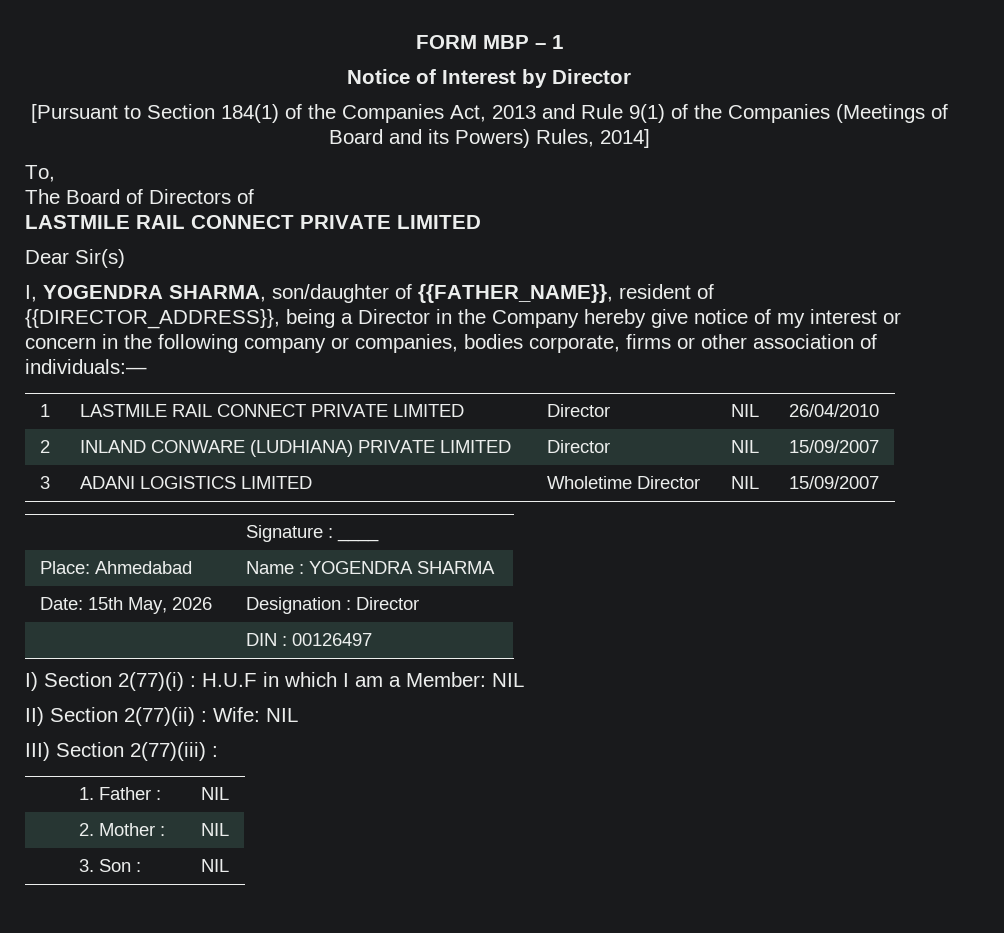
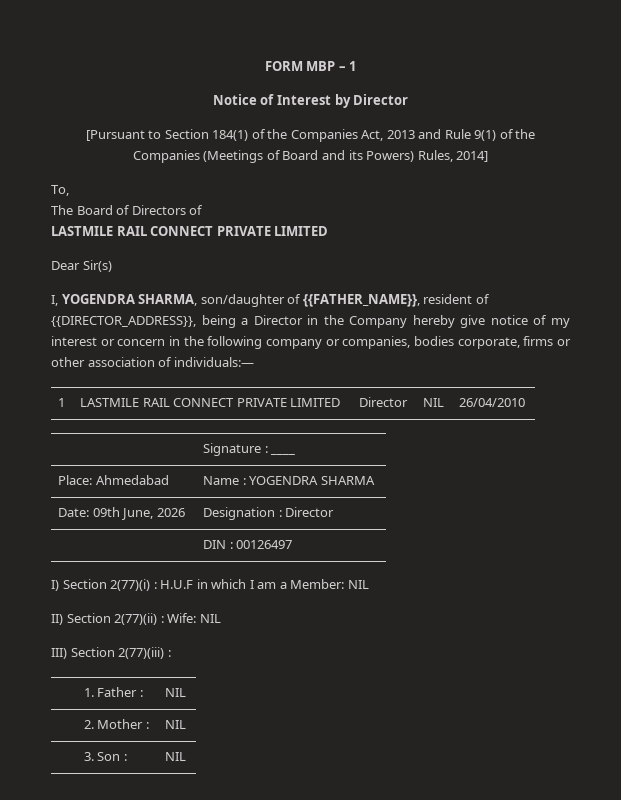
[39,440,50,453] [79,440,511,457] [546,440,610,453] [730,440,759,453] [788,440,879,453] [39,476,50,489] [79,476,312,489] [546,476,700,489] [730,476,759,489] [788,476,879,489] // 2 | INLAND CONWARE (LUDHIANA) PRIVATE LIMITED | Director | NIL | 15/09/2007 // 3 | ADANI LOGISTICS LIMITED | Wholetime Director | NIL | 15/09/2007 -> (526, 402) none
[87,597,167,614] 15th May, -> [92,507,154,520] 09th June,

